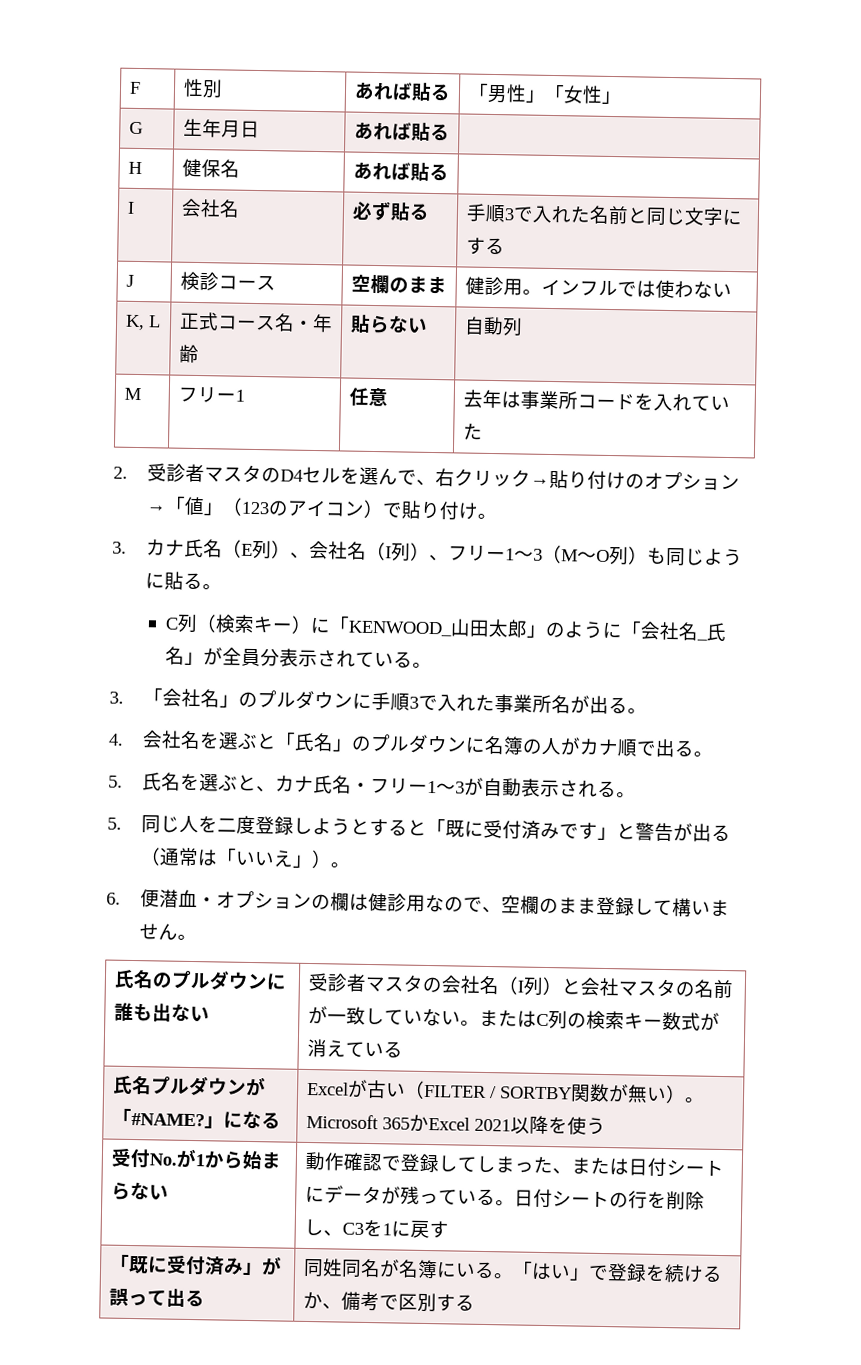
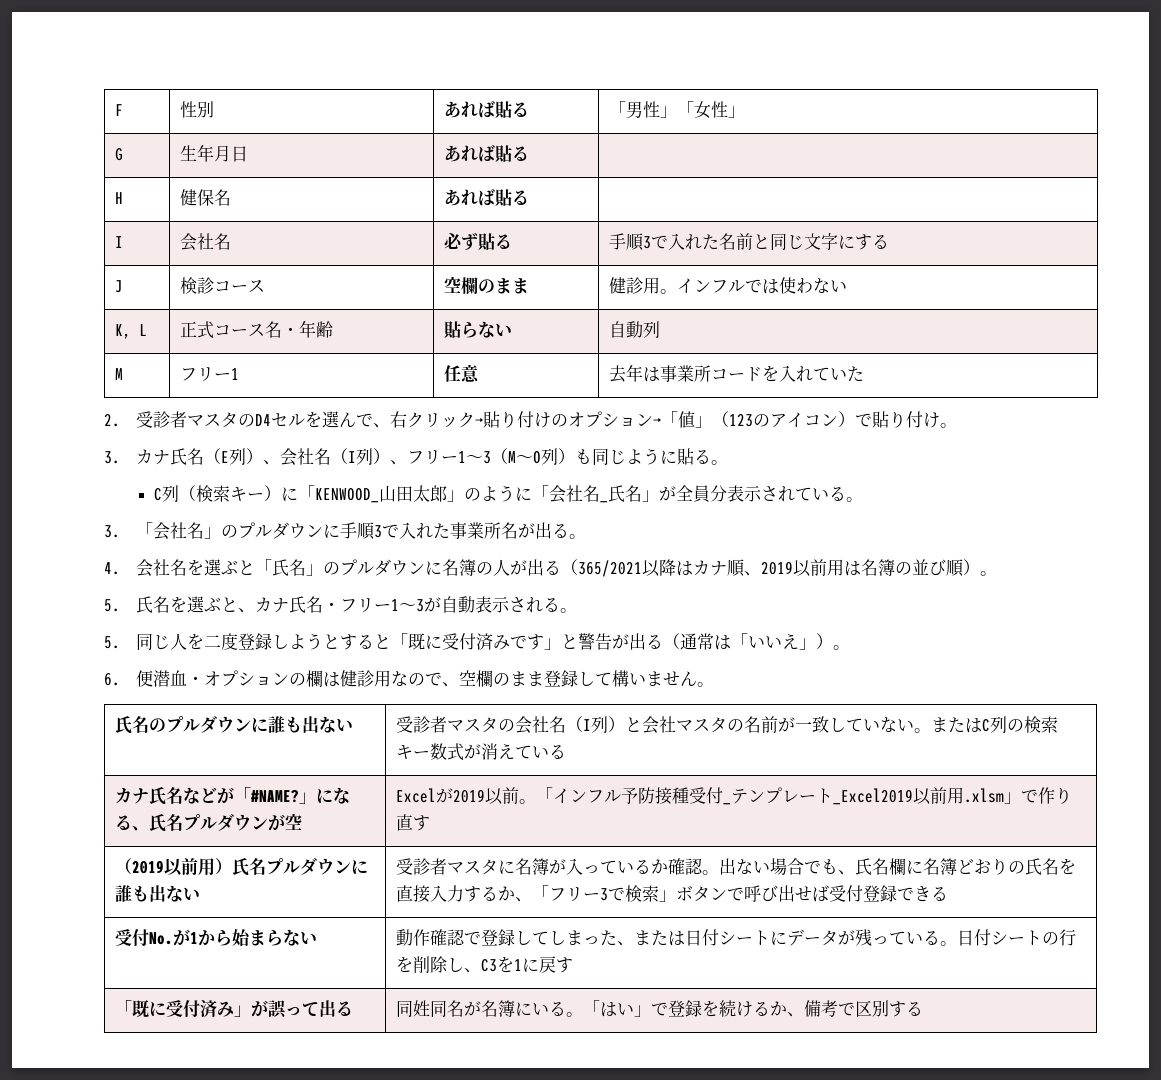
[579,738,696,758] カナ順で出る -> [526,559,980,577] 出る（365/2021以降はカナ順、2019以前用は名簿の並び順）
[111,1075,266,1097] [111,1108,281,1130] [305,1079,705,1104] [305,1113,606,1136] 氏名プルダウンが「#NAME?」になる | Excelが古い（FILTER / SORTBY関数が無い）。Microsoft 365かExcel 2021以降を使う -> [114,787,350,805] [114,813,302,832] [395,787,1072,805] [395,814,430,831] [114,858,368,876] [114,885,200,902] [395,858,1076,875] [395,885,948,903] カナ氏名などが「#NAME?」になる、氏名プルダウンが空 | Excelが2019以前。「インフル予防接種受付_テンプレート_Excel2019以前用.xlsm」で作り直す // （2019以前用）氏名プルダウンに誰も出ない | 受診者マスタに名簿が入っているか確認。出ない場合でも、氏名欄に名簿どおりの氏名を直接入力するか、「フリー3で検索」ボタンで呼び出せば受付登録できる

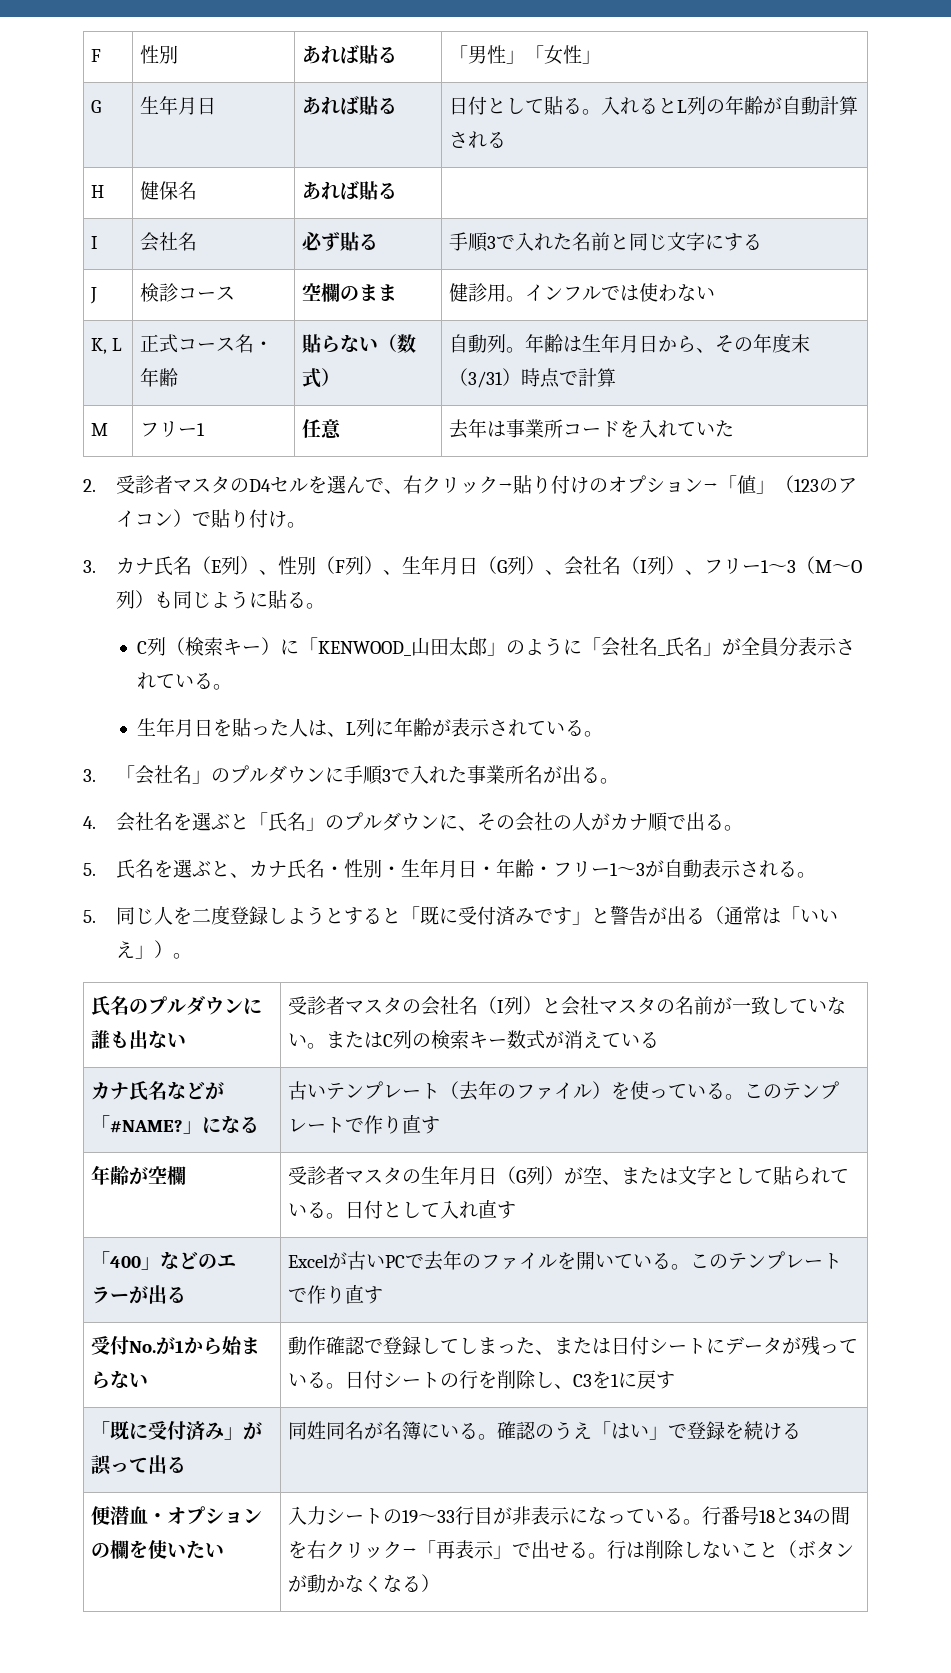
(529, 153) none -> [449,96,859,115] [449,131,507,148] 日付として貼る。入れるとL列の年齢が自動計算される
(512, 330) none -> [378,334,417,353] [302,368,341,388] （数式）
(660, 329) none -> [506,334,811,353] [449,368,617,388] 。年齢は生年月日から、その年度末（3/31）時点で計算
(280, 462) none -> [277,556,564,575] 性別（F列）、生年月日（G列）、
(864, 499) none -> [136,718,603,737] // 生年月日を貼った人は、L列に年齢が表示されている。
[441,559,980,577] 名簿の人が出る（365/2021以降はカナ順、2019以前用は名簿の並び順） -> [457,812,724,832] 、その会社の人がカナ順で出る
(340, 606) none -> [343,859,553,878] 性別・生年月日・年齢・
[104,670,714,687] // 6.便潜血・オプションの欄は健診用なので、空欄のまま登録して構いません。 -> (192, 956) none
[131,813,302,832] [395,787,1072,805] [395,814,430,831] [114,858,368,876] [114,885,200,902] [395,858,1076,875] [395,885,948,903] 、氏名プルダウンが空 | Excelが2019以前。「インフル予防接種受付_テンプレート_Excel2019以前用.xlsm」で作り直す // （2019以前用）氏名プルダウンに誰も出ない | 受診者マスタに名簿が入っているか確認。出ない場合でも、氏名欄に名簿どおりの氏名を直接入力するか、「フリー3で検索」ボタンで呼び出せば受付登録できる -> [288,1081,840,1101] [288,1115,441,1134] [91,1165,187,1185] [288,1166,850,1185] [288,1200,517,1219] [91,1251,237,1270] [91,1285,187,1304] [288,1251,843,1271] [288,1285,384,1304] | 古いテンプレート（去年のファイル）を使っている。このテンプレートで作り直す // 年齢が空欄 | 受診者マスタの生年月日（G列）が空、または文字として貼られている。日付として入れ直す // 「400」などのエラーが出る | Excelが古いPCで去年のファイルを開いている。このテンプレートで作り直す
(583, 1014) none -> [497,1421,593,1440] 確認のうえ
[769,1000,923,1017] か、備考で区別する -> [91,1506,263,1525] [91,1540,225,1559] [288,1506,851,1525] [288,1540,855,1559] [288,1574,441,1593] // 便潜血・オプションの欄を使いたい | 入力シートの19〜33行目が非表示になっている。行番号18と34の間を右クリック→「再表示」で出せる。行は削除しないこと（ボタンが動かなくなる）

